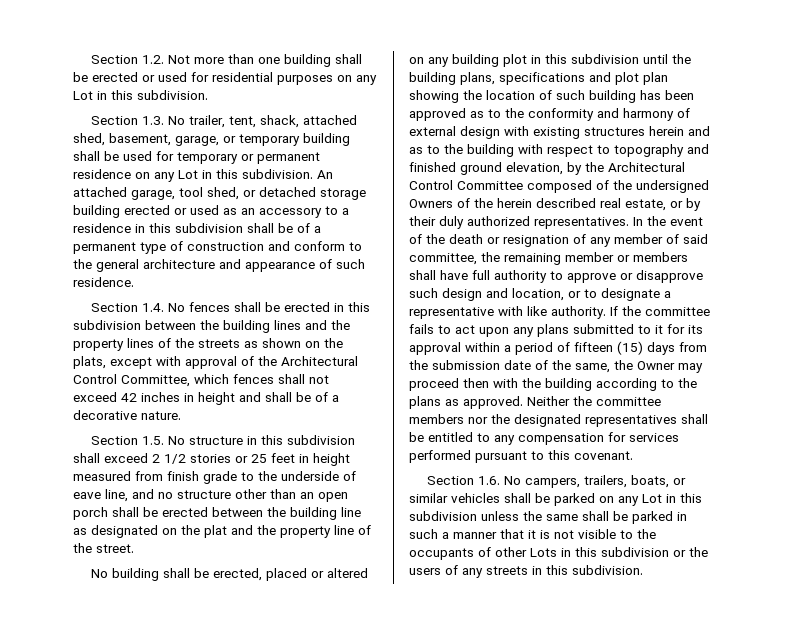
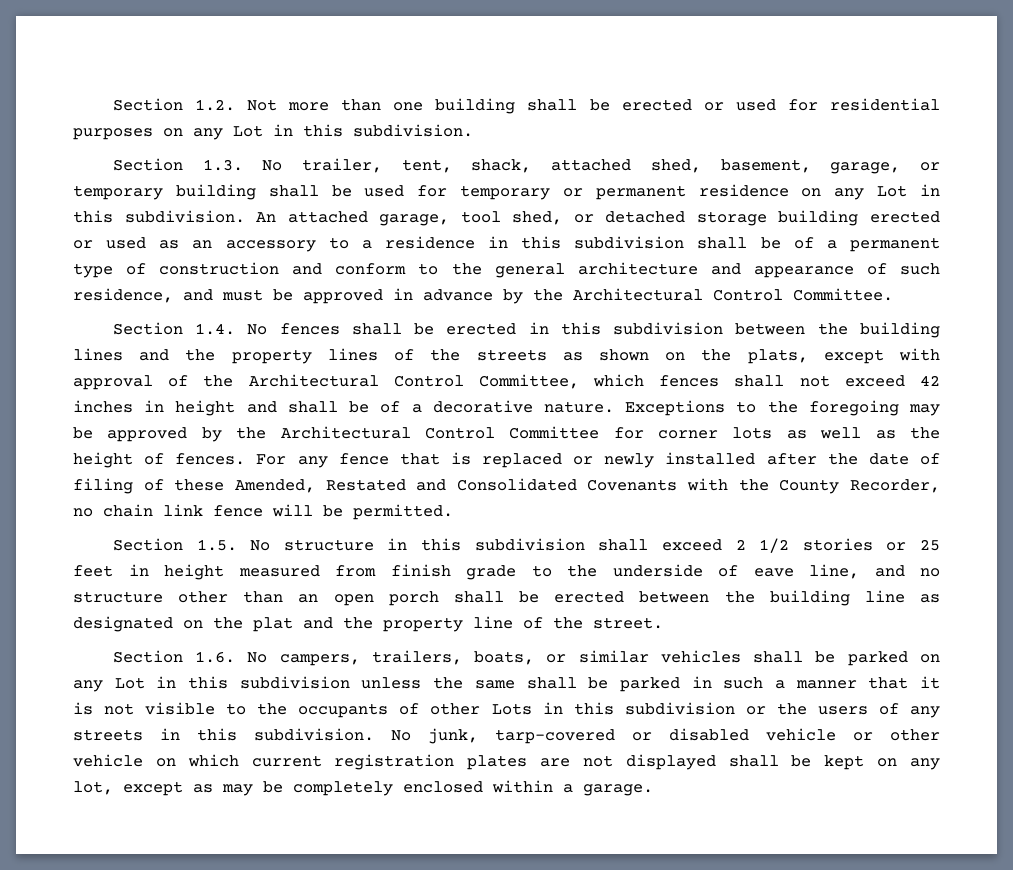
[73,277,134,287] residence. -> [73,288,893,304] residence, and must be approved in advance by the Architectural Control Committee.
(181, 415) none -> [625,400,940,416] [73,426,940,442] [73,452,940,468] [73,478,940,494] [73,504,453,520] Exceptions to the foregoing may be approved by the Architectural Control Committee for corner lots as well as the height of fences. For any fence that is replaced or newly installed after the date of filing of these Amended, Restated and Consolidated Covenants with the County Recorder, no chain link fence will be permitted.
[90,568,368,581] [409,54,691,67] [409,72,668,85] [409,90,694,103] [409,108,690,121] [409,126,710,139] [409,144,709,157] [409,162,685,175] [409,180,709,193] [409,198,701,211] [409,216,703,229] [409,234,708,247] [409,252,688,265] [409,270,703,283] [409,288,671,301] [409,306,710,319] [409,324,703,337] [409,341,707,355] [409,360,703,373] [409,378,697,391] [409,396,661,409] [409,414,708,427] [409,432,679,445] [409,450,633,463] // No building shall be erected, placed or altered on any building plot in this subdivision until the building plans, specifications and plot plan showing the location of such building has been approved as to the conformity and harmony of external design with existing structures herein and as to the building with respect to topography and finished ground elevation, by the Architectural Control Committee composed of the undersigned Owners of the herein described real estate, or by their duly authorized representatives. In the event of the death or resignation of any member of said committee, the remaining member or members shall have full authority to approve or disapprove such design and location, or to designate a representative with like authority. If the committee fails to act upon any plans submitted to it for its approval within a period of fifteen (15) days from the submission date of the same, the Owner may proceed then with the building according to the plans as approved. Neither the committee members nor the designated representatives shall be entitled to any compensation for services performed pursuant to this covenant. -> (663, 623) none
(643, 570) none -> [391,728,940,744] [73,754,940,770] [73,780,653,796] No junk, tarp-covered or disabled vehicle or other vehicle on which current registration plates are not displayed shall be kept on any lot, except as may be completely enclosed within a garage.

